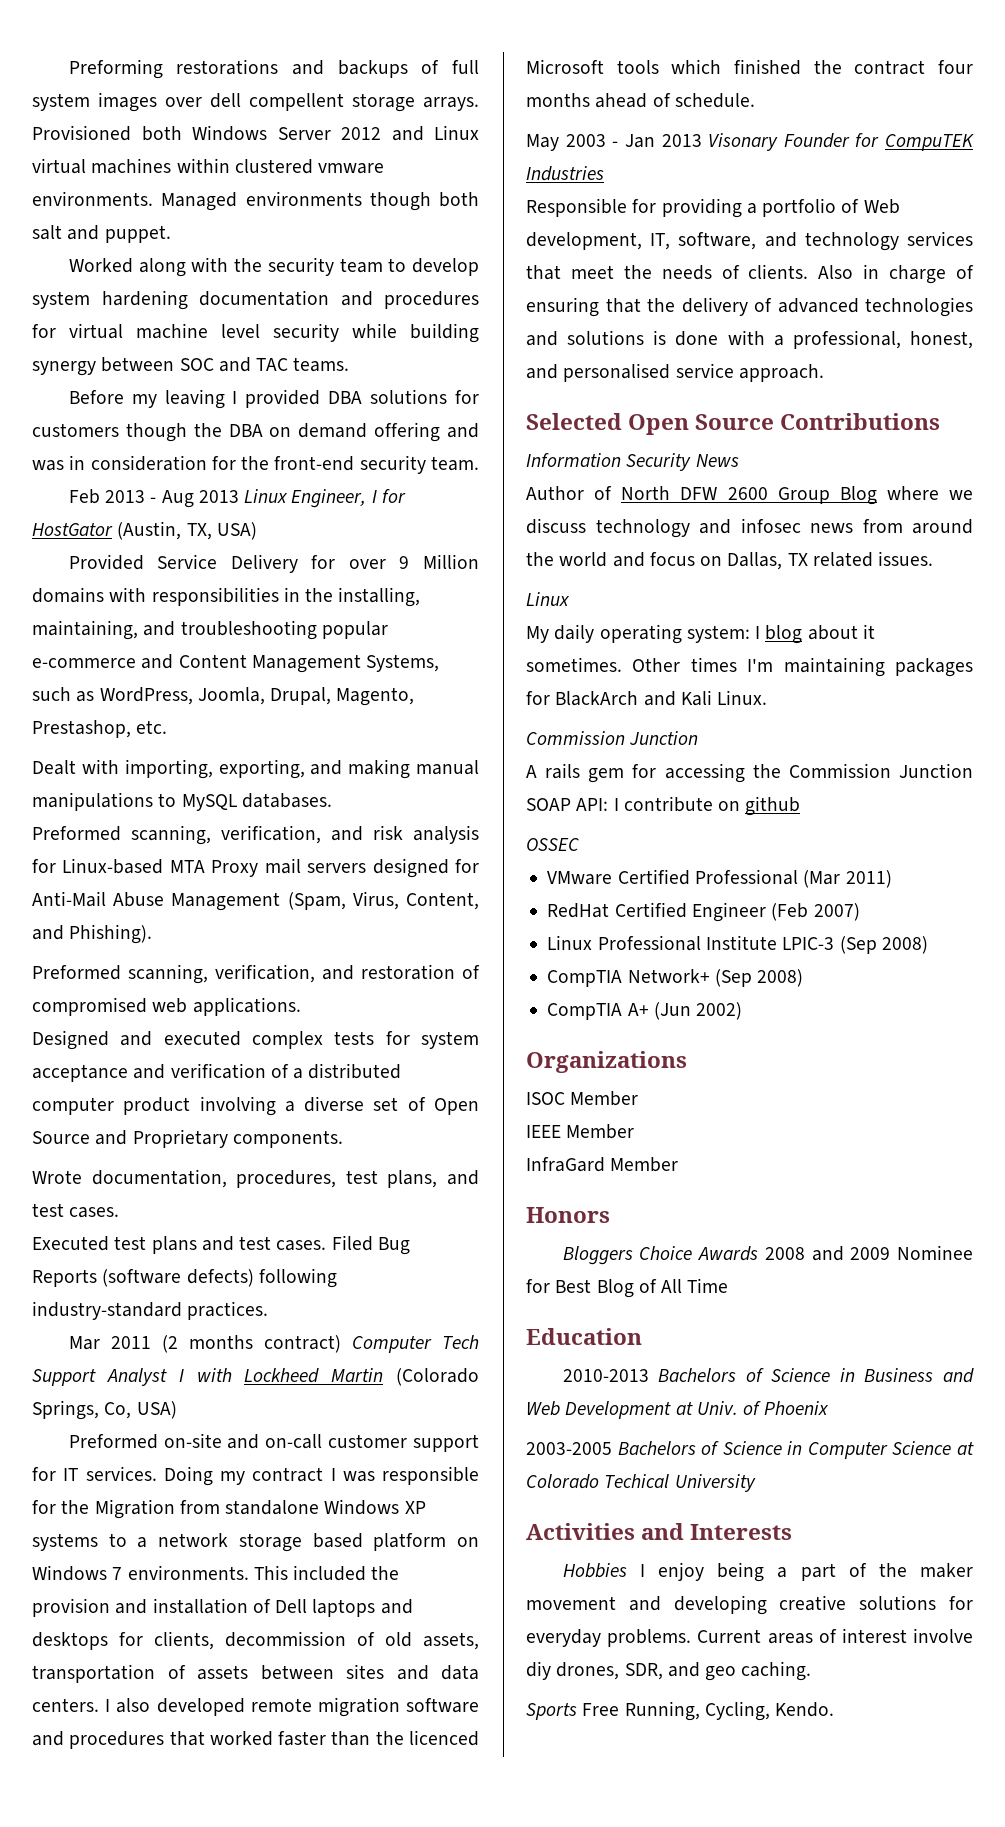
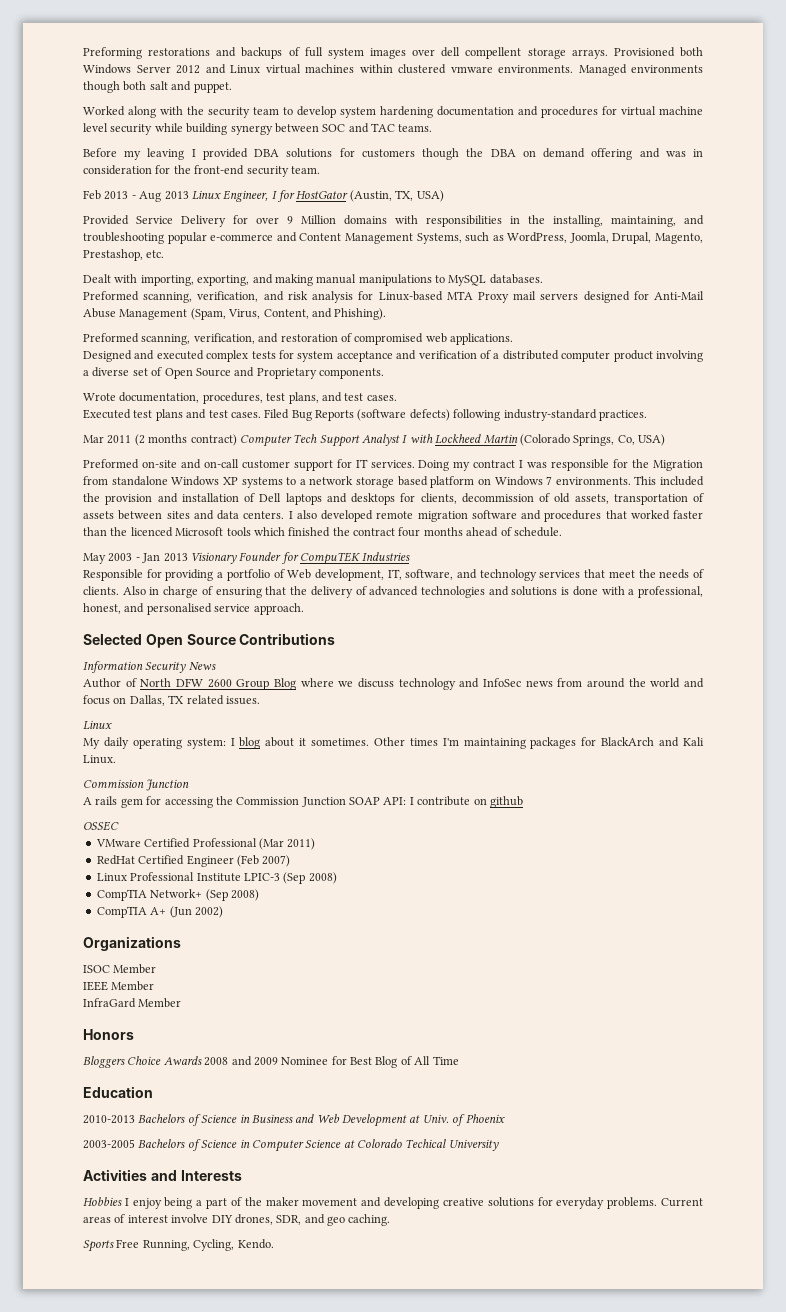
[708,133,779,151] Visonary -> [190,552,237,564] Visionary
[740,518,801,533] infosec -> [483,678,521,687] InfoSec
[526,1661,551,1680] diy -> [211,1215,233,1223] DIY

